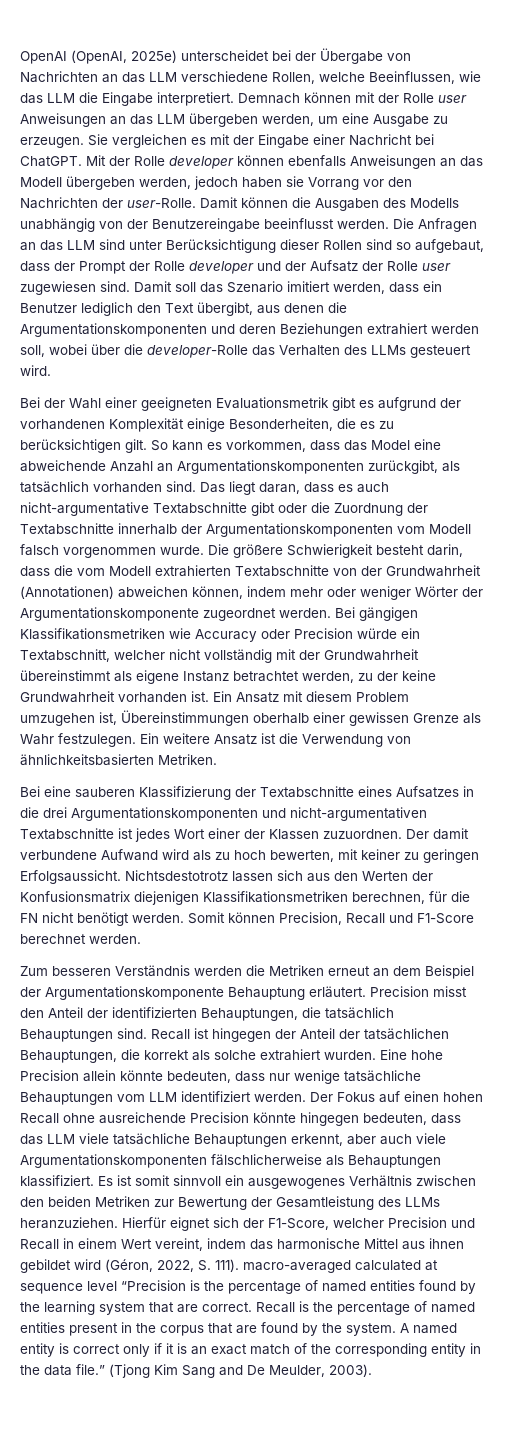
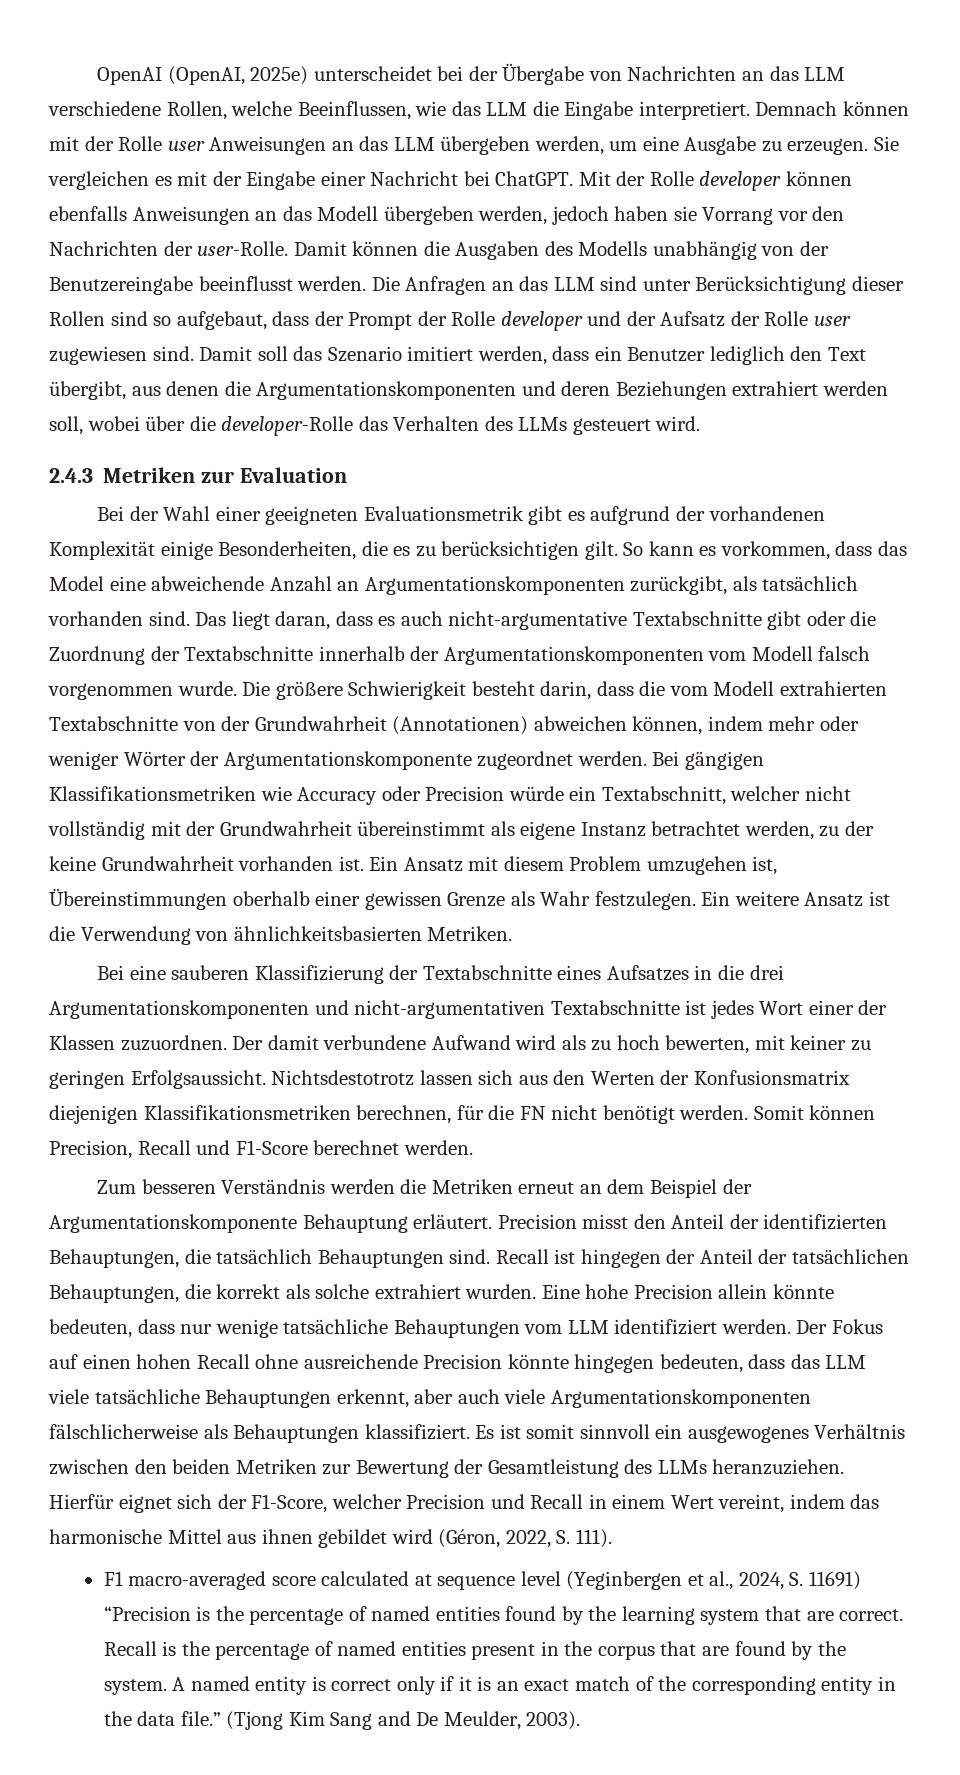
(51, 370) none -> [49,467,347,483] // 2.4.3 Metriken zur Evaluation
[243,1260,351,1273] macro-averaged -> [103,1571,316,1590] // F1 macro-averaged score
(117, 1286) none -> [566,1571,862,1590] (Yeginbergen et al., 2024, S. 11691)

